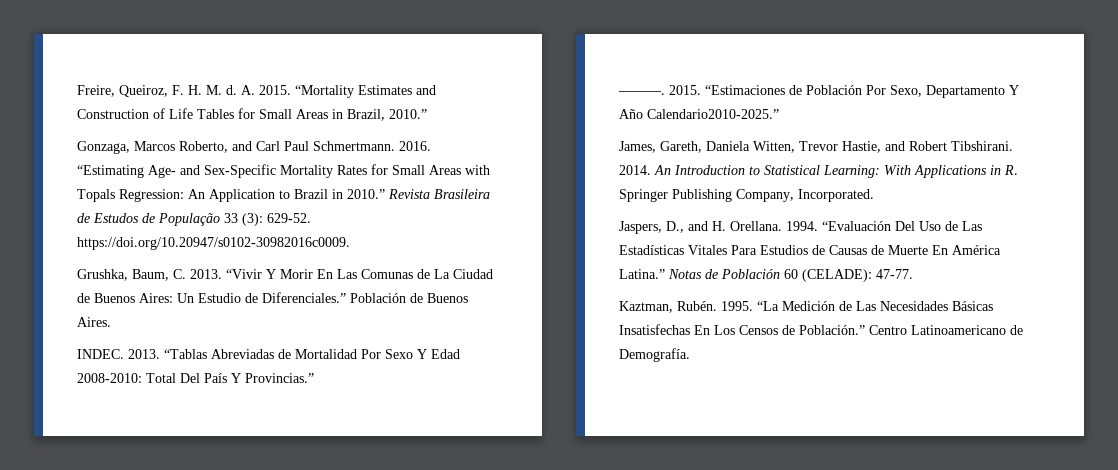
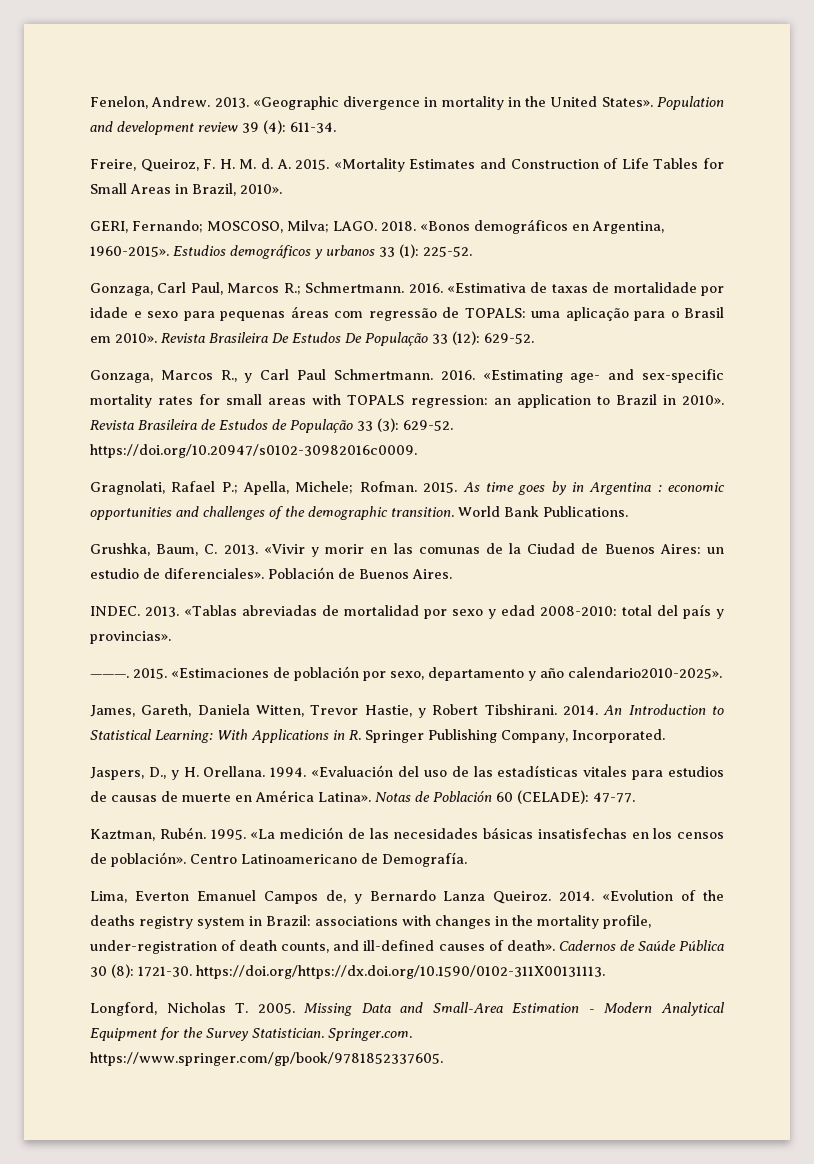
(77, 91) none -> [90,96,724,110] [90,120,336,135] Fenelon, Andrew. 2013. «Geographic divergence in mortality in the United States». Population and development review 39 (4): 611-34. //
[295,85,354,98] “Mortality -> [333,158,405,172] «Mortality
[389,109,427,119] 2010.” -> [240,184,282,194] [90,219,664,234] [90,244,472,259] [90,282,724,296] [90,306,724,321] [90,331,534,346] 2010». // GERI, Fernando; MOSCOSO, Milva; LAGO. 2018. «Bonos demográficos en Argentina, 1960-2015». Estudios demográficos y urbanos 33 (1): 225-52. // Gonzaga, Carl Paul, Marcos R.; Schmertmann. 2016. «Estimativa de taxas de mortalidade por idade e sexo para pequenas áreas com regressão de TOPALS: uma aplicação para o Brasil em 2010». Revista Brasileira De Estudos De População 33 (12): 629-52.
[179,141,252,153] Roberto, and -> [220,370,253,383] R., y
[77,164,490,178] [77,189,275,202] “Estimating Age- and Sex-Specific Mortality Rates for Small Areas with Topals Regression: An Application -> [482,369,724,383] [90,394,591,408] «Estimating age- and sex-specific mortality rates for small areas with TOPALS regression: an application
[347,189,385,199] 2010.” -> [682,395,725,405] 2010».
[77,269,493,281] [77,292,346,303] Grushka, Baum, C. 2013. “Vivir Y Morir En Las Comunas de La Ciudad de Buenos Aires: Un Estudio de Diferenciales.” -> [90,481,726,495] [90,506,628,520] [90,543,724,557] [90,568,264,579] Gragnolati, Rafael P.; Apella, Michele; Rofman. 2015. As time goes by in Argentina : economic opportunities and challenges of the demographic transition. World Bank Publications. // Grushka, Baum, C. 2013. «Vivir y morir en las comunas de la Ciudad de Buenos Aires: un estudio de diferenciales».
[164,349,460,359] [77,373,314,383] [618,85,1019,98] [619,109,779,119] “Tablas Abreviadas de Mortalidad Por Sexo Y Edad 2008-2010: Total Del País Y Provincias.” // ———. 2015. “Estimaciones de Población Por Sexo, Departamento Y Año Calendario2010-2025.” -> [184,604,724,619] [90,631,171,644] [90,666,722,681] «Tablas abreviadas de mortalidad por sexo y edad 2008-2010: total del país y provincias». // ———. 2015. «Estimaciones de población por sexo, departamento y año calendario2010-2025».
[885,141,905,151] and -> [418,708,426,718] y
[688,221,708,231] and -> [170,770,179,780] y
[822,221,982,231] [619,245,1001,255] [619,269,665,279] “Evaluación Del Uso de Las Estadísticas Vitales Para Estudios de Causas de Muerte En América Latina.” -> [311,765,724,780] [90,790,371,802] «Evaluación del uso de las estadísticas vitales para estudios de causas de muerte en América Latina».
[757,301,993,311] [619,324,1023,335] [619,348,690,362] “La Medición de Las Necesidades Básicas Insatisfechas En Los Censos de Población.” Centro Latinoamericano de Demografía. -> [250,827,724,839] [90,852,467,867] [90,890,724,904] [90,915,651,929] [90,940,725,954] [90,964,605,979] [90,1002,726,1016] [90,1027,412,1041] [90,1052,443,1066] «La medición de las necesidades básicas insatisfechas en los censos de población». Centro Latinoamericano de Demografía. // Lima, Everton Emanuel Campos de, y Bernardo Lanza Queiroz. 2014. «Evolution of the deaths registry system in Brazil: associations with changes in the mortality profile, under-registration of death counts, and ill-defined causes of death». Cadernos de Saúde Pública 30 (8): 1721-30. https://doi.org/https://dx.doi.org/10.1590/0102-311X00131113. // Longford, Nicholas T. 2005. Missing Data and Small-Area Estimation - Modern Analytical Equipment for the Survey Statistician. Springer.com. https://www.springer.com/gp/book/9781852337605.

